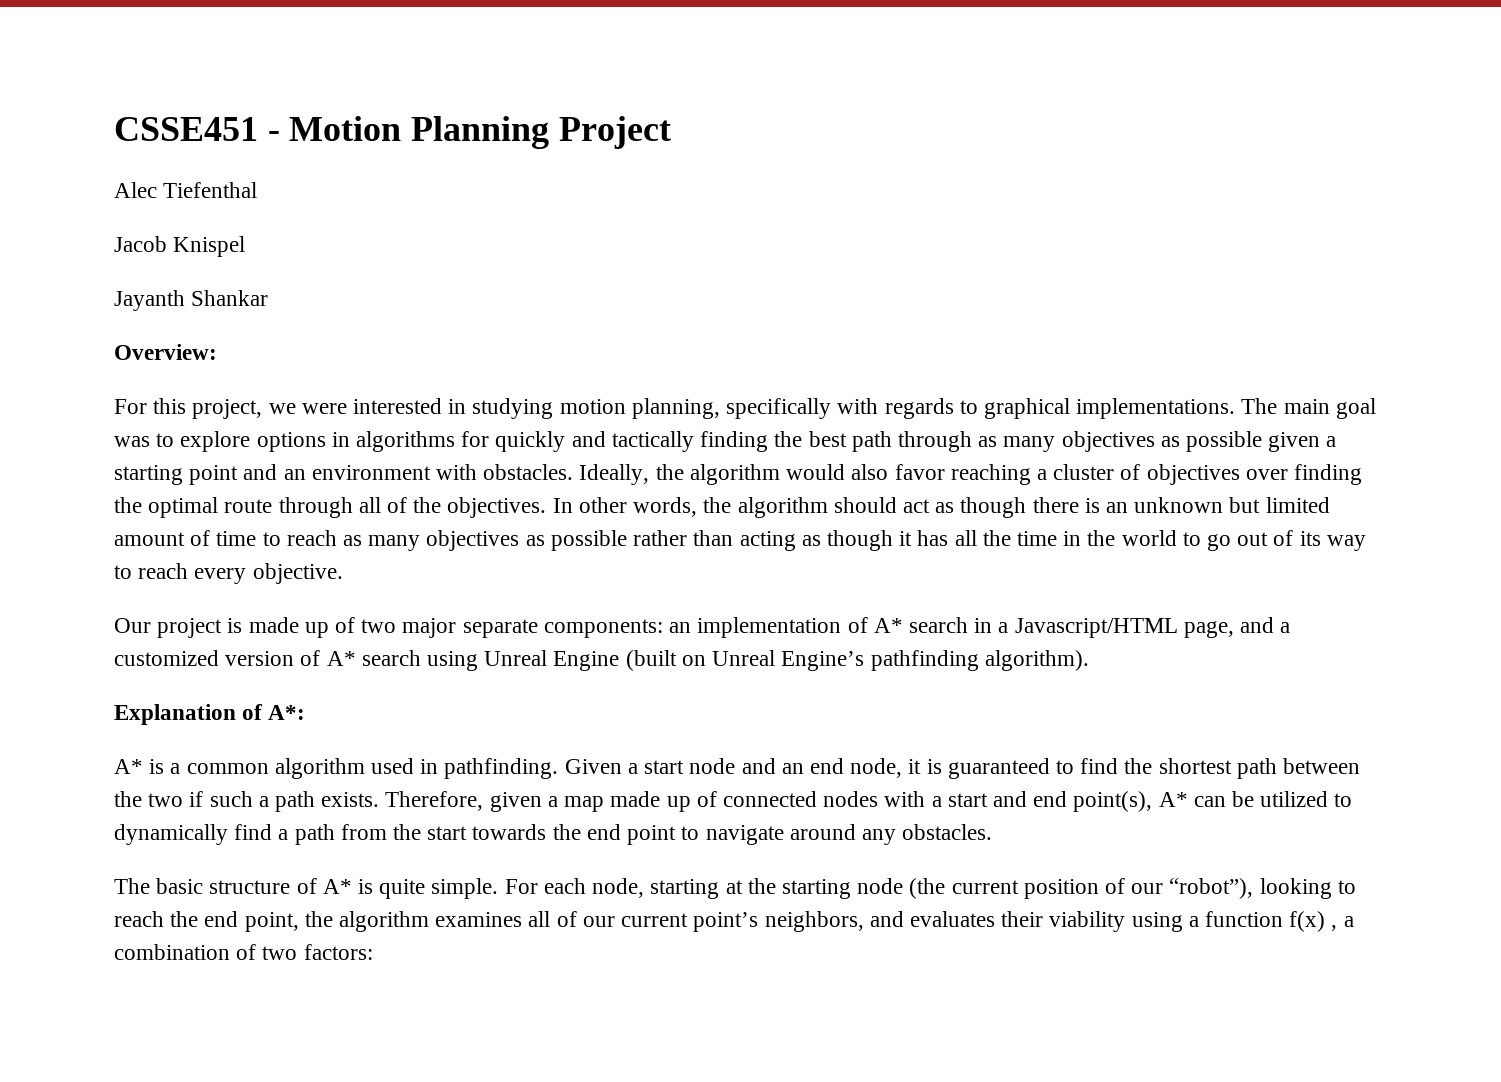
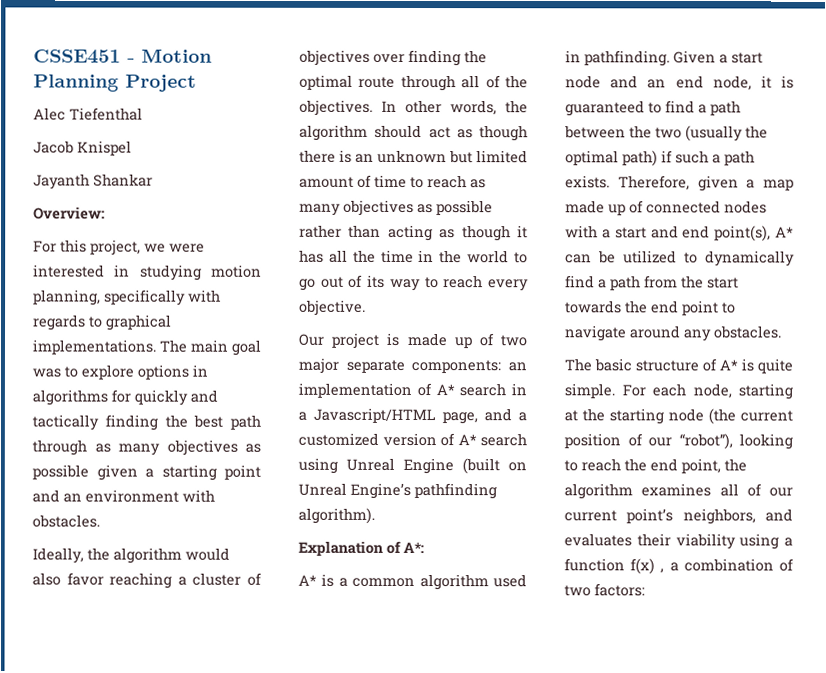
(574, 472) none -> (100, 521) //
[1124,758,1232,774] the shortest -> [698,104,707,114] a
(184, 800) none -> [685,125,768,142] [565,150,658,167] (usually the optimal path)

